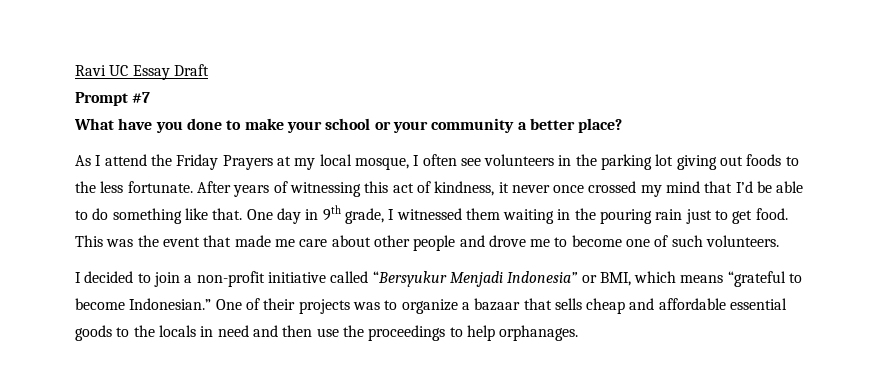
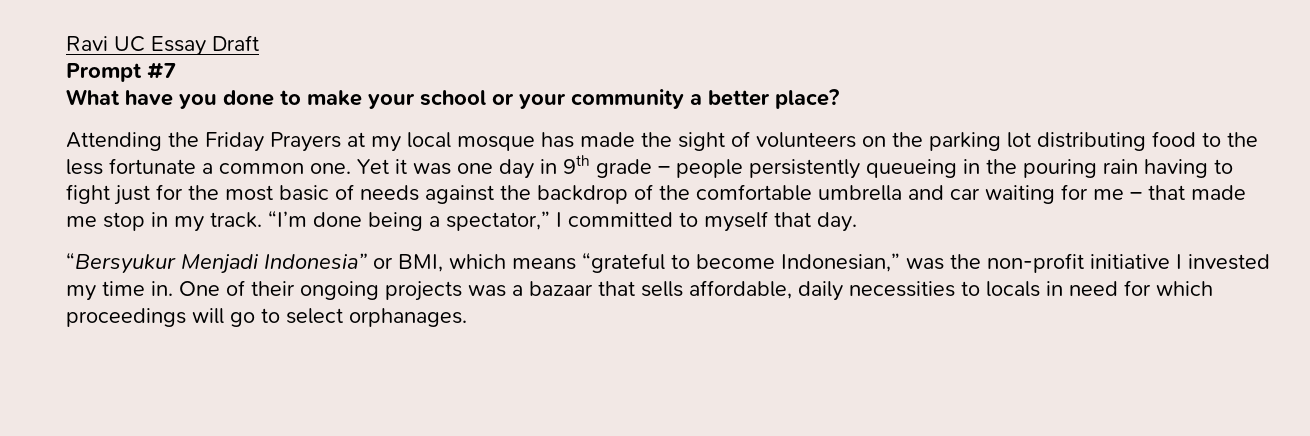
[75,154,147,166] As I attend -> [66,132,162,151] Attending
[354,154,799,170] [75,181,804,197] [75,205,788,224] [75,235,780,251] [75,271,369,287] mosque, I often see volunteers in the parking lot giving out foods to the less fortunate. After years of witnessing this act of kindness, it never once crossed my mind that I’d be able to do something like that. One day in 9th grade, I witnessed them waiting in the pouring rain just to get food. This was the event that made me care about other people and drove me to become one of such volunteers. // I decided to join a non-profit initiative called -> [457,131,1258,151] [66,155,1233,179] [66,184,1246,205] [66,210,857,232] mosque has made the sight of volunteers on the parking lot distributing food to the less fortunate a common one. Yet it was one day in 9th grade – people persistently queueing in the pouring rain having to fight just for the most basic of needs against the backdrop of the comfortable umbrella and car waiting for me – that made me stop in my track. “I’m done being a spectator,” I committed to myself that day. //
[129,298,212,310] Indonesian.” -> [781,253,1270,273] [66,281,173,301] Indonesian,” was the non-profit initiative I invested my time in.
(296, 304) none -> [300,281,379,300] ongoing
[384,299,458,314] to organize -> (506, 291) none
[586,298,788,314] [75,325,495,341] cheap and affordable essential goods to the locals in need and then use the proceedings to help -> [689,280,1213,301] [66,308,343,327] affordable, daily necessities to locals in need for which proceedings will go to select

